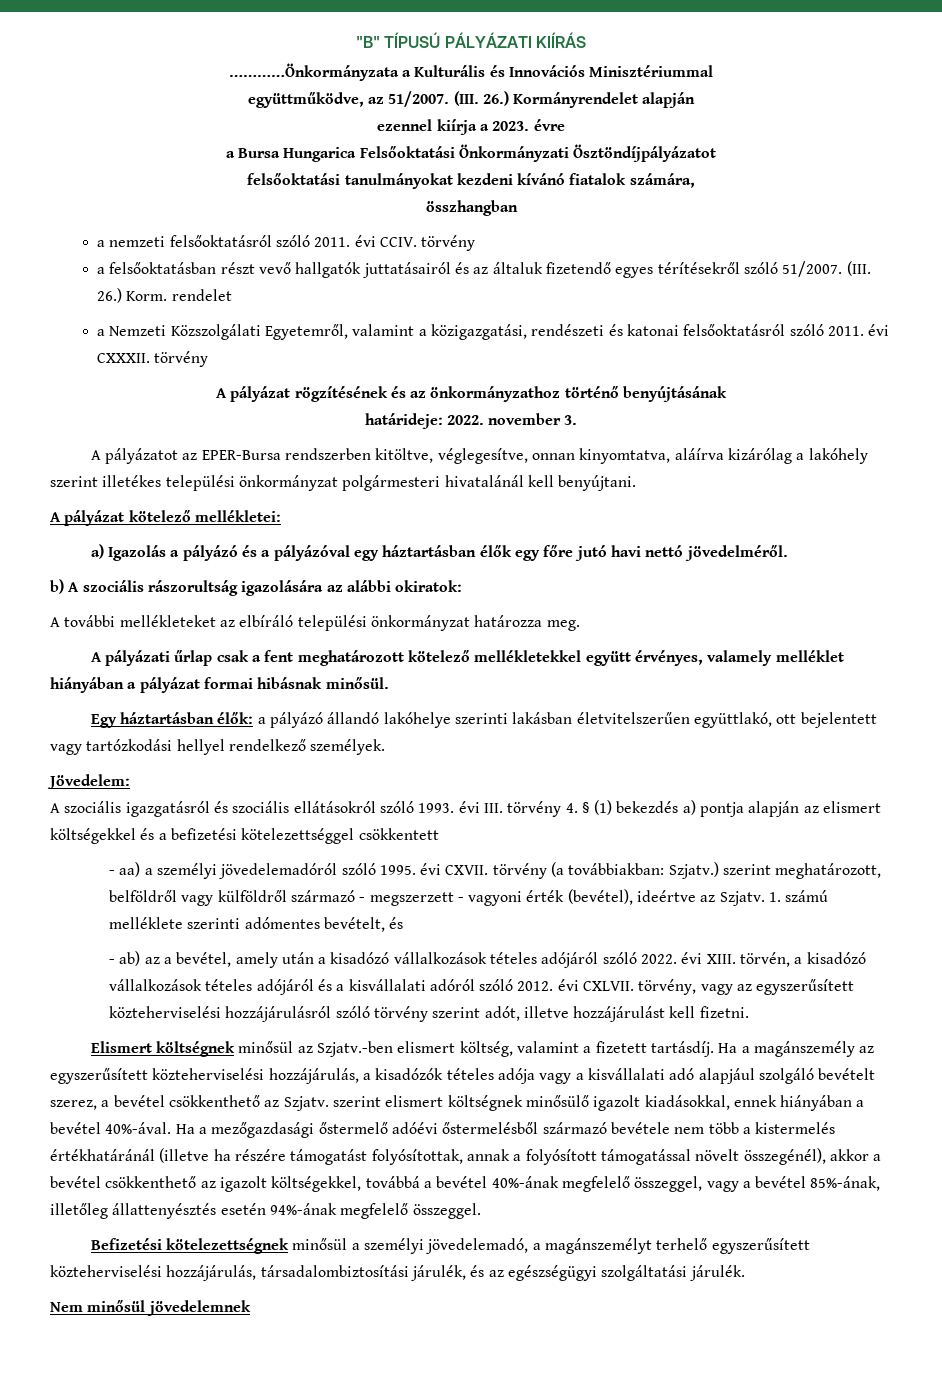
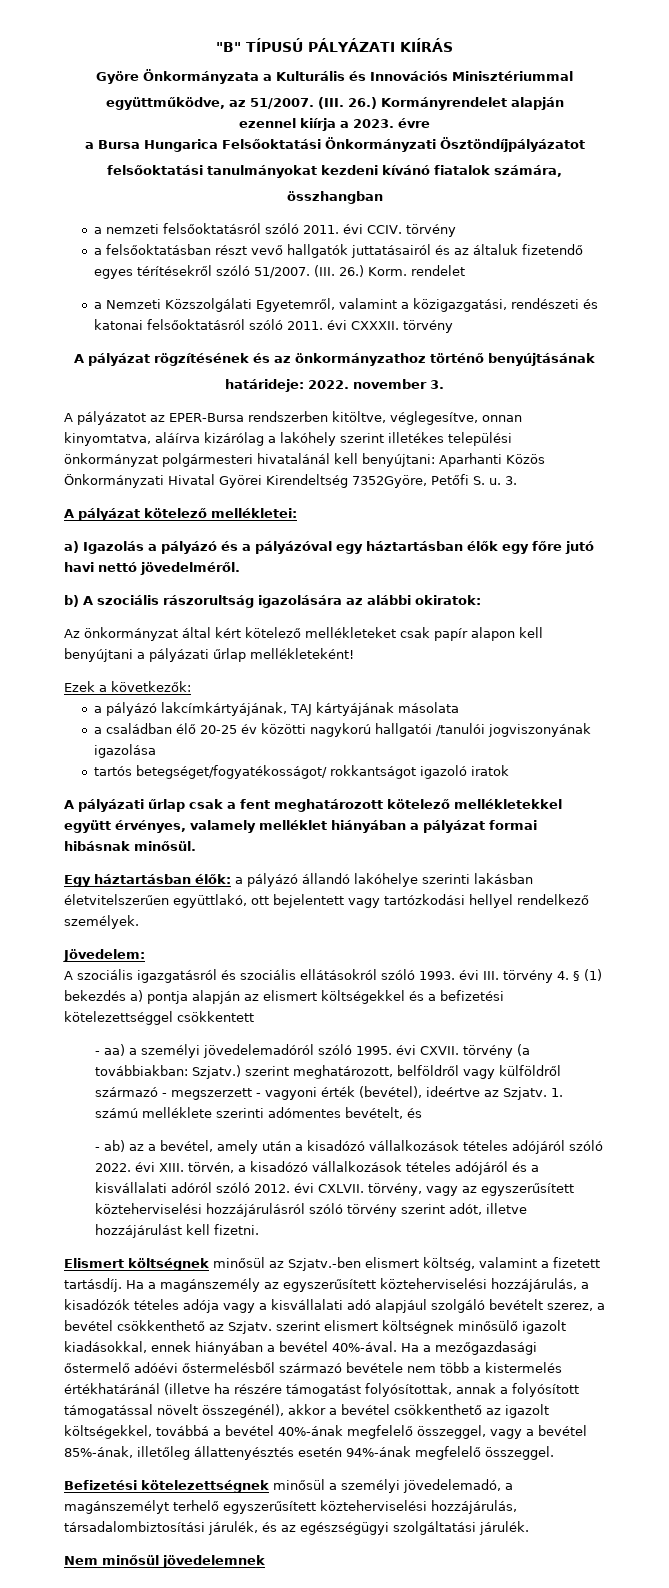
[228,63,399,81] …………Önkormányzata -> [96,69,259,84] Györe Önkormányzata
[558,475,637,491] benyújtani. -> [362,453,545,467] [64,474,517,488] benyújtani: Aparhanti Közös Önkormányzati Hivatal Györei Kirendeltség 7352Györe, Petőfi S. u. 3.
[50,615,580,631] A további mellékleteket az elbíráló települési önkormányzat határozza meg. -> [64,627,543,641] [64,648,354,662] [64,681,191,692] [93,702,459,716] [93,723,591,737] [93,744,156,758] [93,765,509,779] Az önkormányzat által kért kötelező mellékleteket csak papír alapon kell benyújtani a pályázati űrlap mellékleteként! // Ezek a következők: // a pályázó lakcímkártyájának, TAJ kártyájának másolata // a családban élő 20-25 év közötti nagykorú hallgatói /tanulói jogviszonyának igazolása // tartós betegséget/fogyatékosságot/ rokkantságot igazoló iratok

